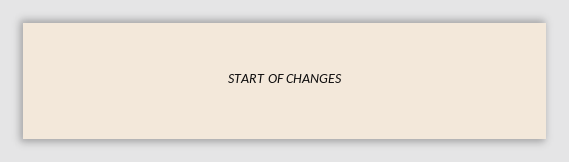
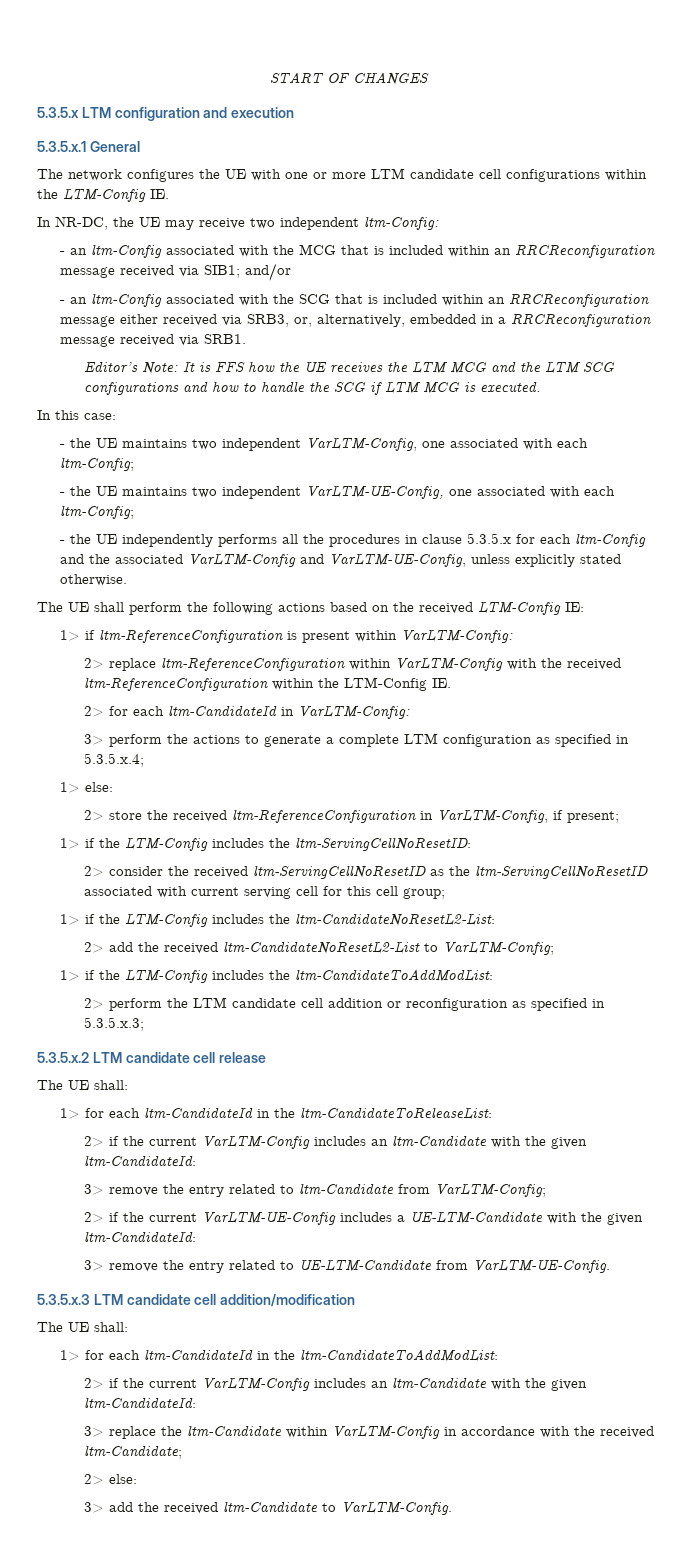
(343, 78) none -> [37,107,295,121] [37,141,140,152] [37,168,647,182] [37,189,169,202] [37,216,439,230] [60,244,656,258] [60,263,292,281] [60,293,650,307] [60,314,652,327] [60,334,247,347] [83,361,615,374] [83,381,541,395] [37,410,116,420] [60,438,589,451] [60,457,135,471] [60,486,616,499] [60,505,135,519] [60,533,647,547] [60,554,622,567] [60,574,128,586] [37,602,584,615] [60,629,514,643] [83,657,621,671] [83,677,451,691] [83,705,410,719] [83,733,629,747] [83,753,144,767] [60,782,114,793] [83,809,619,823] [60,837,472,851] [83,865,648,879] [83,886,445,899] [60,913,496,927] [83,941,554,955] [60,969,494,983] [83,997,605,1011] [83,1017,144,1031] [37,1052,267,1063] [37,1080,128,1090] [60,1107,493,1119] [83,1135,587,1149] [83,1155,196,1167] [83,1183,546,1197] [83,1211,643,1225] [83,1231,196,1243] [83,1259,610,1273] [37,1294,356,1307] [37,1322,128,1332] [60,1349,499,1361] [83,1377,587,1391] [83,1397,196,1409] [83,1425,654,1439] [83,1445,182,1459] [83,1474,137,1485] [83,1501,452,1515] // 5.3.5.x LTM configuration and execution // 5.3.5.x.1 General // The network configures the UE with one or more LTM candidate cell configurations within the LTM-Config IE. // In NR-DC, the UE may receive two independent ltm-Config: // - an ltm-Config associated with the MCG that is included within an RRCReconfiguration message received via SIB1; and/or // - an ltm-Config associated with the SCG that is included within an RRCReconfiguration message either received via SRB3, or, alternatively, embedded in a RRCReconfiguration message received via SRB1. // Editor’s Note: It is FFS how the UE receives the LTM MCG and the LTM SCG configurations and how to handle the SCG if LTM MCG is executed. // In this case: // - the UE maintains two independent VarLTM-Config, one associated with each ltm-Config; // - the UE maintains two independent VarLTM-UE-Config, one associated with each ltm-Config; // - the UE independently performs all the procedures in clause 5.3.5.x for each ltm-Config and the associated VarLTM-Config and VarLTM-UE-Config, unless explicitly stated otherwise. // The UE shall perform the following actions based on the received LTM-Config IE: // 1> if ltm-ReferenceConfiguration is present within VarLTM-Config: // 2> replace ltm-ReferenceConfiguration within VarLTM-Config with the received ltm-ReferenceConfiguration within the LTM-Config IE. // 2> for each ltm-CandidateId in VarLTM-Config: // 3> perform the actions to generate a complete LTM configuration as specified in 5.3.5.x.4; // 1> else: // 2> store the received ltm-ReferenceConfiguration in VarLTM-Config, if present; // 1> if the LTM-Config includes the ltm-ServingCellNoResetID: // 2> consider the received ltm-ServingCellNoResetID as the ltm-ServingCellNoResetID associated with current serving cell for this cell group; // 1> if the LTM-Config includes the ltm-CandidateNoResetL2-List: // 2> add the received ltm-CandidateNoResetL2-List to VarLTM-Config; // 1> if the LTM-Config includes the ltm-CandidateToAddModList: // 2> perform the LTM candidate cell addition or reconfiguration as specified in 5.3.5.x.3; // 5.3.5.x.2 LTM candidate cell release // The UE shall: // 1> for each ltm-CandidateId in the ltm-CandidateToReleaseList: // 2> if the current VarLTM-Config includes an ltm-Candidate with the given ltm-CandidateId: // 3> remove the entry related to ltm-Candidate from VarLTM-Config; // 2> if the current VarLTM-UE-Config includes a UE-LTM-Candidate with the given ltm-CandidateId: // 3> remove the entry related to UE-LTM-Candidate from VarLTM-UE-Config. // 5.3.5.x.3 LTM candidate cell addition/modification // The UE shall: // 1> for each ltm-CandidateId in the ltm-CandidateToAddModList: // 2> if the current VarLTM-Config includes an ltm-Candidate with the given ltm-CandidateId: // 3> replace the ltm-Candidate within VarLTM-Config in accordance with the received ltm-Candidate; // 2> else: // 3> add the received ltm-Candidate to VarLTM-Config.

